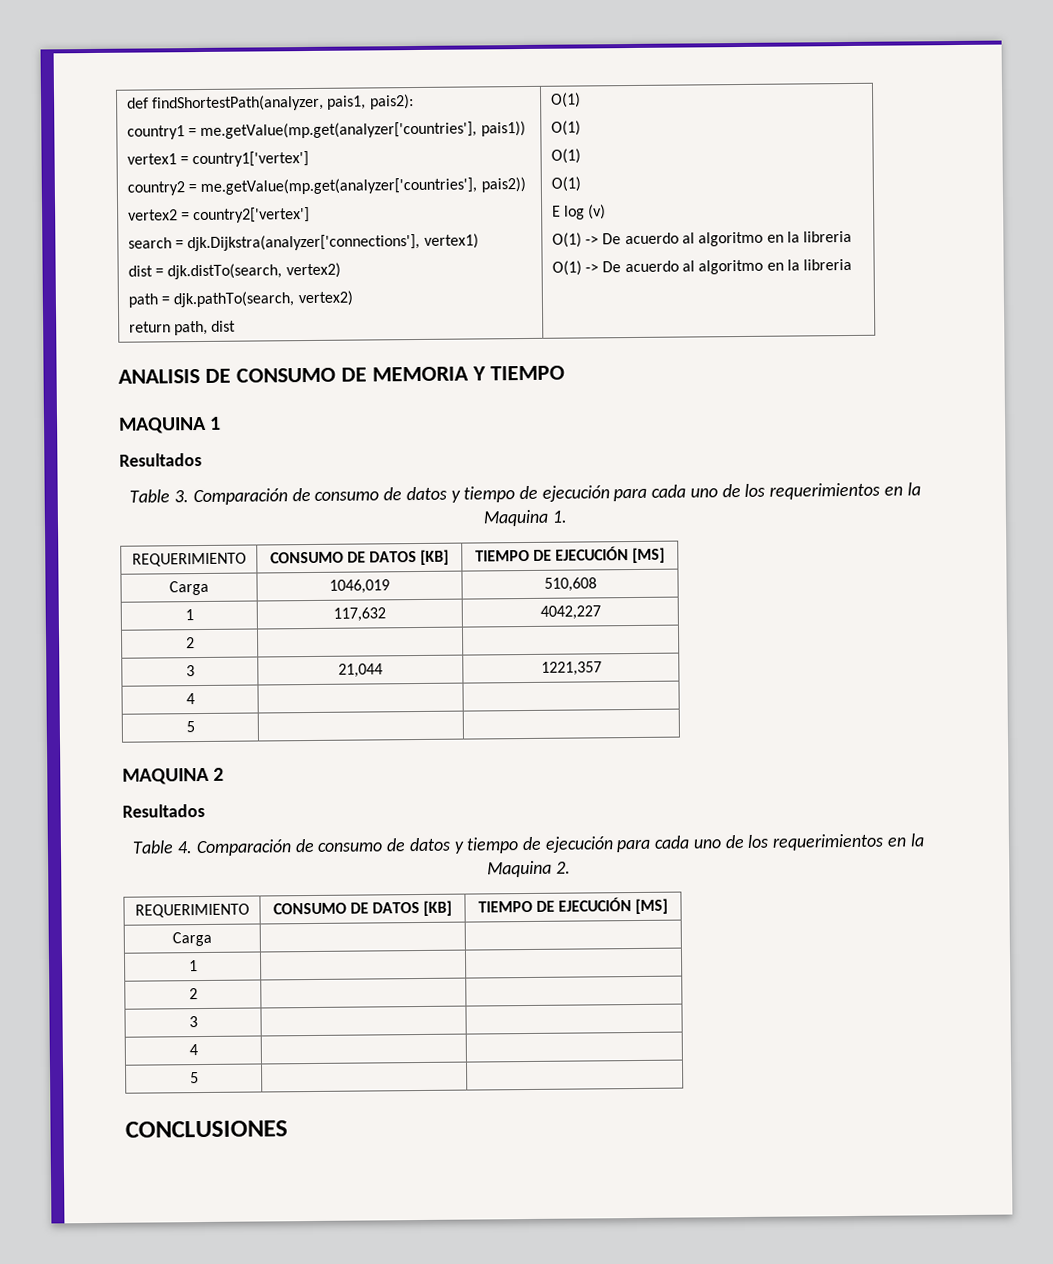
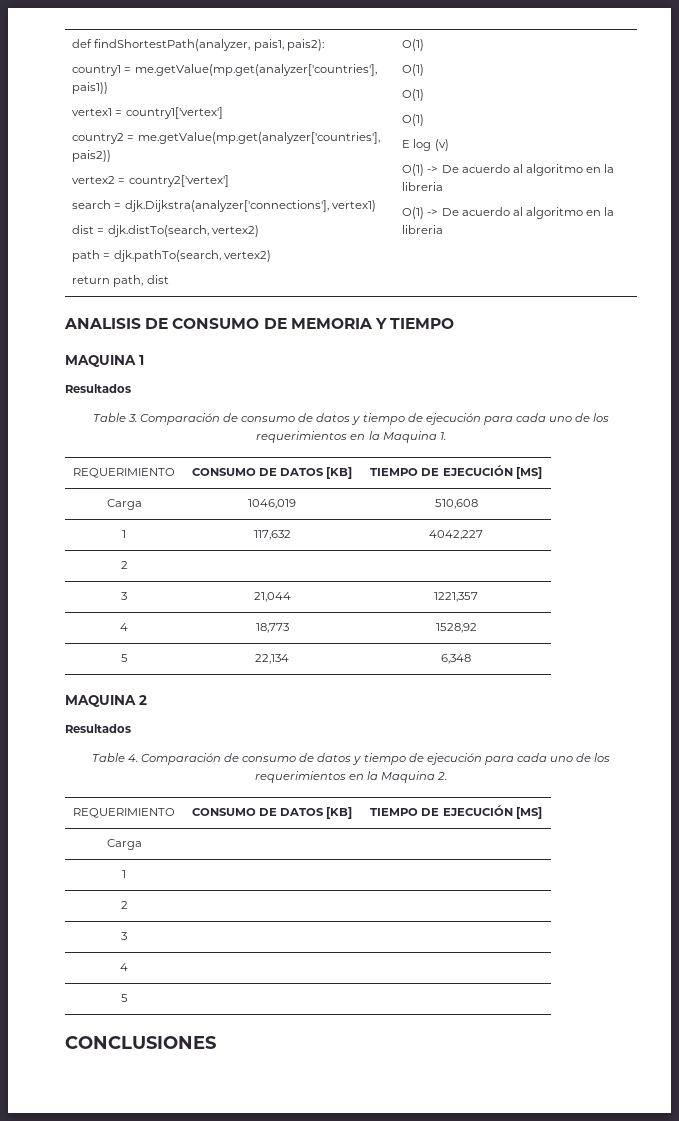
[185,721,195,733] | // 5 | | -> [255,623,289,633] [435,623,477,633] [120,654,128,662] [255,654,289,664] [441,654,471,664] 18,773 | 1528,92 // 5 | 22,134 | 6,348

